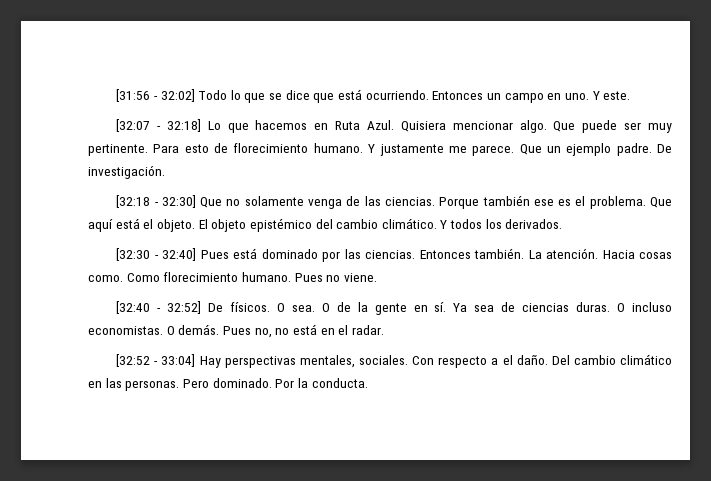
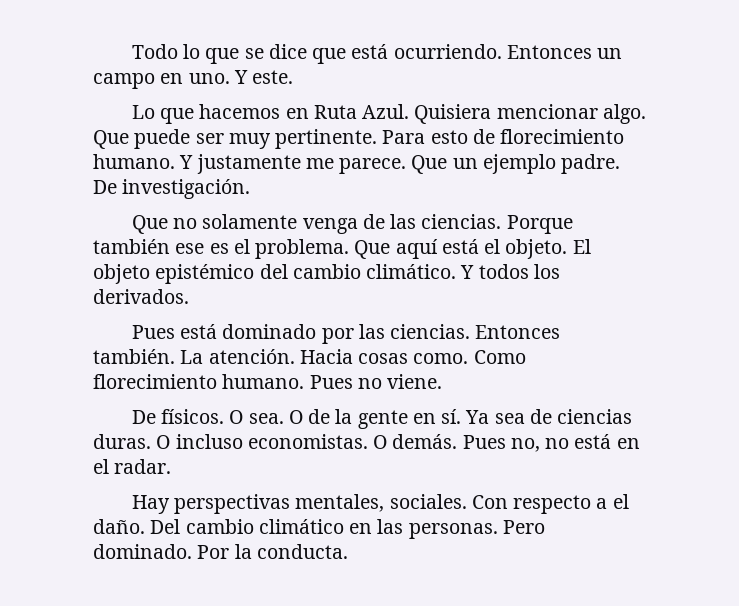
[116,89,195,102] [31:56 - 32:02] -> (131, 51) none
[116,119,201,132] [32:07 - 32:18] -> (294, 77) none
[116,195,196,208] [32:18 - 32:30] -> (251, 189) none
[116,248,197,261] [32:30 - 32:40] -> (189, 296) none
[116,301,202,314] [32:40 - 32:52] -> (443, 381) none
[116,354,196,367] [32:52 - 33:04] -> (172, 466) none

